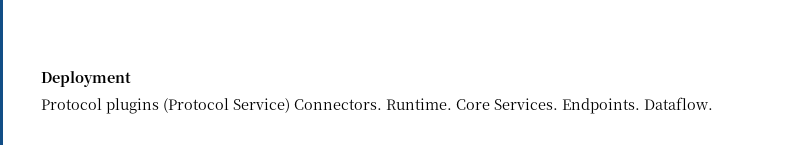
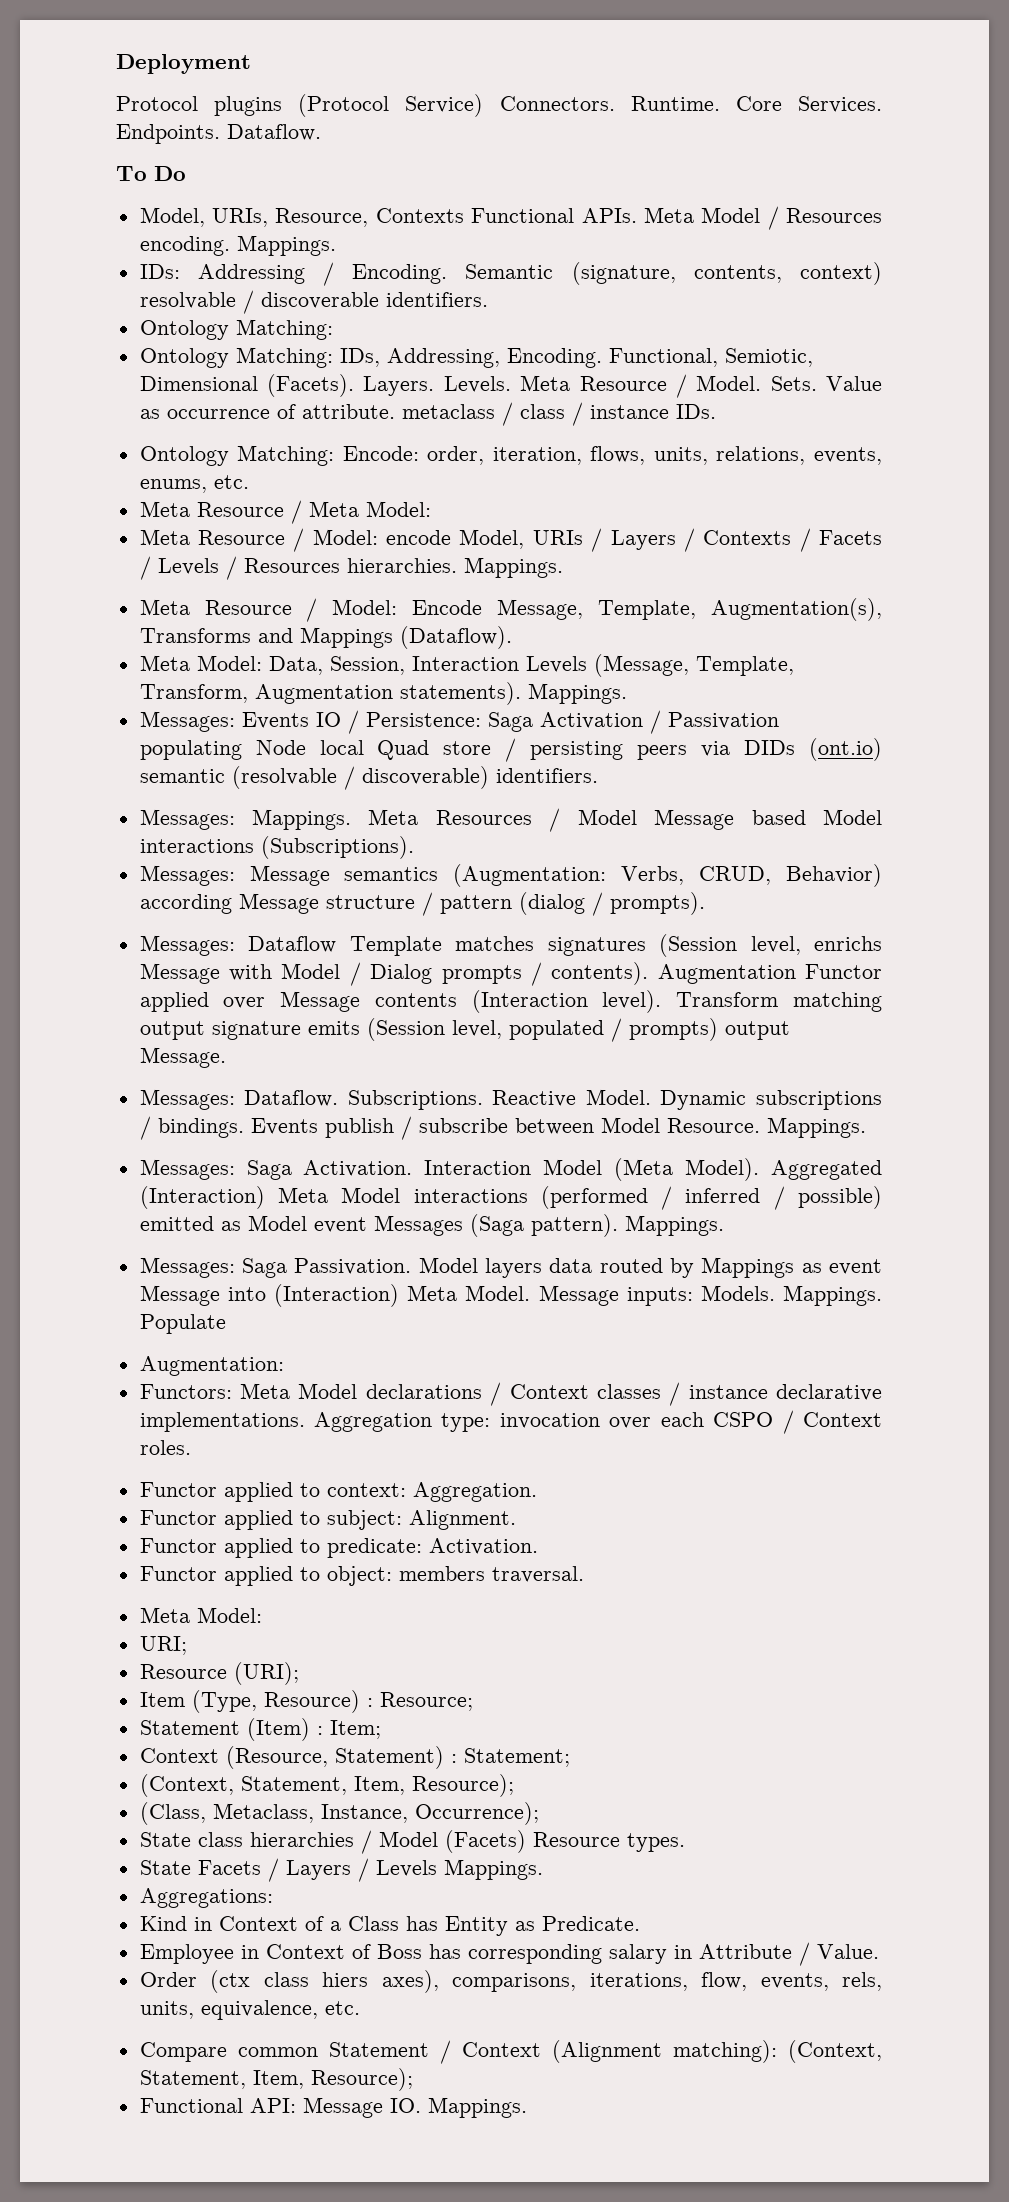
(713, 103) none -> [116,166,186,181] [139,206,883,230] [139,235,336,256] [139,262,882,286] [139,290,488,314] [139,319,333,340] [139,347,813,368] [139,374,883,398] [139,402,716,426] [139,445,883,466] [139,475,249,493] [139,500,431,524] [139,528,882,552] [139,556,563,580] [139,598,882,622] [139,626,512,649] [139,654,794,677] [139,682,627,705] [139,710,779,734] [139,738,882,762] [139,766,598,790] [139,808,883,832] [139,836,414,859] [139,864,882,887] [139,892,705,916] [139,934,882,957] [139,962,882,986] [139,990,882,1013] [139,1018,790,1042] [139,1047,226,1068] [139,1089,882,1110] [139,1116,866,1140] [139,1158,882,1181] [139,1186,883,1210] [139,1214,724,1237] [139,1257,883,1278] [139,1284,882,1307] [139,1314,226,1334] [139,1356,284,1376] [139,1382,883,1406] [139,1410,883,1434] [139,1440,191,1455] [139,1482,537,1502] [139,1510,516,1530] [139,1538,538,1558] [139,1566,584,1586] [139,1607,262,1623] [139,1636,187,1655] [139,1662,299,1685] [139,1690,473,1713] [139,1718,381,1741] [139,1746,570,1769] [139,1774,514,1797] [139,1802,539,1825] [139,1830,685,1854] [139,1858,543,1882] [139,1888,273,1908] [139,1916,640,1936] [139,1942,879,1966] [139,1970,883,1993] [139,2000,360,2020] [139,2040,882,2064] [139,2068,413,2091] [139,2097,527,2118] // To Do // Model, URIs, Resource, Contexts Functional APIs. Meta Model / Resources encoding. Mappings. // IDs: Addressing / Encoding. Semantic (signature, contents, context) resolvable / discoverable identifiers. // Ontology Matching: // Ontology Matching: IDs, Addressing, Encoding. Functional, Semiotic, Dimensional (Facets). Layers. Levels. Meta Resource / Model. Sets. Value as occurrence of attribute. metaclass / class / instance IDs. // Ontology Matching: Encode: order, iteration, flows, units, relations, events, enums, etc. // Meta Resource / Meta Model: // Meta Resource / Model: encode Model, URIs / Layers / Contexts / Facets / Levels / Resources hierarchies. Mappings. // Meta Resource / Model: Encode Message, Template, Augmentation(s), Transforms and Mappings (Dataflow). // Meta Model: Data, Session, Interaction Levels (Message, Template, Transform, Augmentation statements). Mappings. // Messages: Events IO / Persistence: Saga Activation / Passivation populating Node local Quad store / persisting peers via DIDs (ont.io) semantic (resolvable / discoverable) identifiers. // Messages: Mappings. Meta Resources / Model Message based Model interactions (Subscriptions). // Messages: Message semantics (Augmentation: Verbs, CRUD, Behavior) according Message structure / pattern (dialog / prompts). // Messages: Dataflow Template matches signatures (Session level, enrichs Message with Model / Dialog prompts / contents). Augmentation Functor applied over Message contents (Interaction level). Transform matching output signature emits (Session level, populated / prompts) output Message. // Messages: Dataflow. Subscriptions. Reactive Model. Dynamic subscriptions / bindings. Events publish / subscribe between Model Resource. Mappings. // Messages: Saga Activation. Interaction Model (Meta Model). Aggregated (Interaction) Meta Model interactions (performed / inferred / possible) emitted as Model event Messages (Saga pattern). Mappings. // Messages: Saga Passivation. Model layers data routed by Mappings as event Message into (Interaction) Meta Model. Message inputs: Models. Mappings. Populate // Augmentation: // Functors: Meta Model declarations / Context classes / instance declarative implementations. Aggregation type: invocation over each CSPO / Context roles. // Functor applied to context: Aggregation. // Functor applied to subject: Alignment. // Functor applied to predicate: Activation. // Functor applied to object: members traversal. // Meta Model: // URI; // Resource (URI); // Item (Type, Resource) : Resource; // Statement (Item) : Item; // Context (Resource, Statement) : Statement; // (Context, Statement, Item, Resource); // (Class, Metaclass, Instance, Occurrence); // State class hierarchies / Model (Facets) Resource types. // State Facets / Layers / Levels Mappings. // Aggregations: // Kind in Context of a Class has Entity as Predicate. // Employee in Context of Boss has corresponding salary in Attribute / Value. // Order (ctx class hiers axes), comparisons, iterations, flow, events, rels, units, equivalence, etc. // Compare common Statement / Context (Alignment matching): (Context, Statement, Item, Resource); // Functional API: Message IO. Mappings.

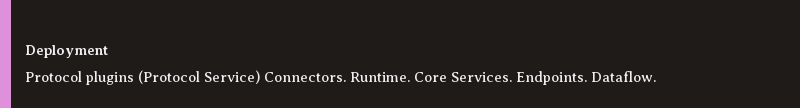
[116,166,186,181] [139,206,883,230] [139,235,336,256] [139,262,882,286] [139,290,488,314] [139,319,333,340] [139,347,813,368] [139,374,883,398] [139,402,716,426] [139,445,883,466] [139,475,249,493] [139,500,431,524] [139,528,882,552] [139,556,563,580] [139,598,882,622] [139,626,512,649] [139,654,794,677] [139,682,627,705] [139,710,779,734] [139,738,882,762] [139,766,598,790] [139,808,883,832] [139,836,414,859] [139,864,882,887] [139,892,705,916] [139,934,882,957] [139,962,882,986] [139,990,882,1013] [139,1018,790,1042] [139,1047,226,1068] [139,1089,882,1110] [139,1116,866,1140] [139,1158,882,1181] [139,1186,883,1210] [139,1214,724,1237] [139,1257,883,1278] [139,1284,882,1307] [139,1314,226,1334] [139,1356,284,1376] [139,1382,883,1406] [139,1410,883,1434] [139,1440,191,1455] [139,1482,537,1502] [139,1510,516,1530] [139,1538,538,1558] [139,1566,584,1586] [139,1607,262,1623] [139,1636,187,1655] [139,1662,299,1685] [139,1690,473,1713] [139,1718,381,1741] [139,1746,570,1769] [139,1774,514,1797] [139,1802,539,1825] [139,1830,685,1854] [139,1858,543,1882] [139,1888,273,1908] [139,1916,640,1936] [139,1942,879,1966] [139,1970,883,1993] [139,2000,360,2020] [139,2040,882,2064] [139,2068,413,2091] [139,2097,527,2118] // To Do // Model, URIs, Resource, Contexts Functional APIs. Meta Model / Resources encoding. Mappings. // IDs: Addressing / Encoding. Semantic (signature, contents, context) resolvable / discoverable identifiers. // Ontology Matching: // Ontology Matching: IDs, Addressing, Encoding. Functional, Semiotic, Dimensional (Facets). Layers. Levels. Meta Resource / Model. Sets. Value as occurrence of attribute. metaclass / class / instance IDs. // Ontology Matching: Encode: order, iteration, flows, units, relations, events, enums, etc. // Meta Resource / Meta Model: // Meta Resource / Model: encode Model, URIs / Layers / Contexts / Facets / Levels / Resources hierarchies. Mappings. // Meta Resource / Model: Encode Message, Template, Augmentation(s), Transforms and Mappings (Dataflow). // Meta Model: Data, Session, Interaction Levels (Message, Template, Transform, Augmentation statements). Mappings. // Messages: Events IO / Persistence: Saga Activation / Passivation populating Node local Quad store / persisting peers via DIDs (ont.io) semantic (resolvable / discoverable) identifiers. // Messages: Mappings. Meta Resources / Model Message based Model interactions (Subscriptions). // Messages: Message semantics (Augmentation: Verbs, CRUD, Behavior) according Message structure / pattern (dialog / prompts). // Messages: Dataflow Template matches signatures (Session level, enrichs Message with Model / Dialog prompts / contents). Augmentation Functor applied over Message contents (Interaction level). Transform matching output signature emits (Session level, populated / prompts) output Message. // Messages: Dataflow. Subscriptions. Reactive Model. Dynamic subscriptions / bindings. Events publish / subscribe between Model Resource. Mappings. // Messages: Saga Activation. Interaction Model (Meta Model). Aggregated (Interaction) Meta Model interactions (performed / inferred / possible) emitted as Model event Messages (Saga pattern). Mappings. // Messages: Saga Passivation. Model layers data routed by Mappings as event Message into (Interaction) Meta Model. Message inputs: Models. Mappings. Populate // Augmentation: // Functors: Meta Model declarations / Context classes / instance declarative implementations. Aggregation type: invocation over each CSPO / Context roles. // Functor applied to context: Aggregation. // Functor applied to subject: Alignment. // Functor applied to predicate: Activation. // Functor applied to object: members traversal. // Meta Model: // URI; // Resource (URI); // Item (Type, Resource) : Resource; // Statement (Item) : Item; // Context (Resource, Statement) : Statement; // (Context, Statement, Item, Resource); // (Class, Metaclass, Instance, Occurrence); // State class hierarchies / Model (Facets) Resource types. // State Facets / Layers / Levels Mappings. // Aggregations: // Kind in Context of a Class has Entity as Predicate. // Employee in Context of Boss has corresponding salary in Attribute / Value. // Order (ctx class hiers axes), comparisons, iterations, flow, events, rels, units, equivalence, etc. // Compare common Statement / Context (Alignment matching): (Context, Statement, Item, Resource); // Functional API: Message IO. Mappings. -> (656, 76) none

